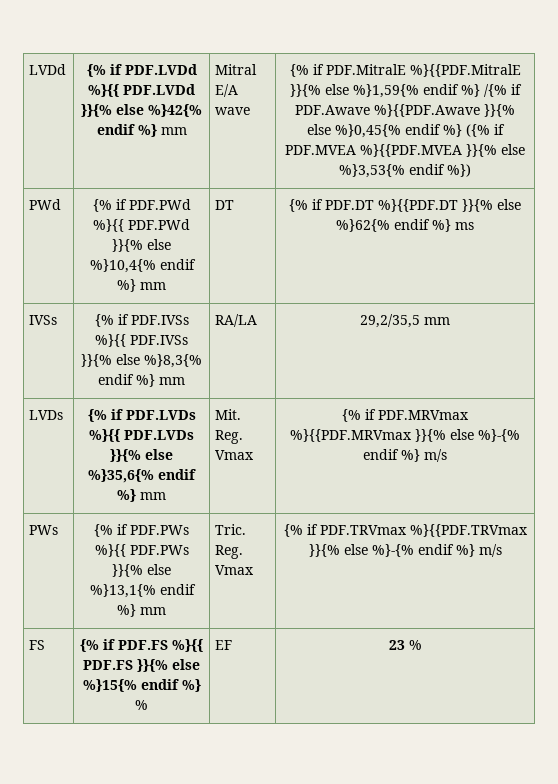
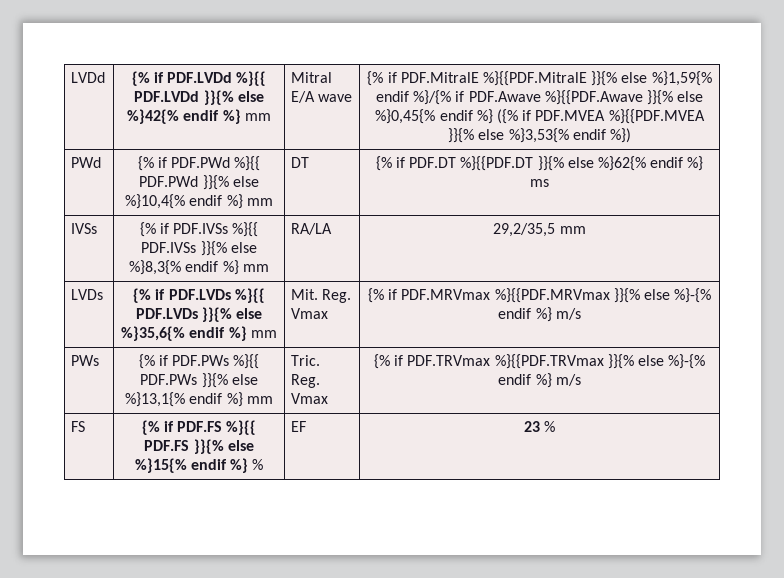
[461,84,507,97] %} /{% -> [413,90,452,105] %}/{%

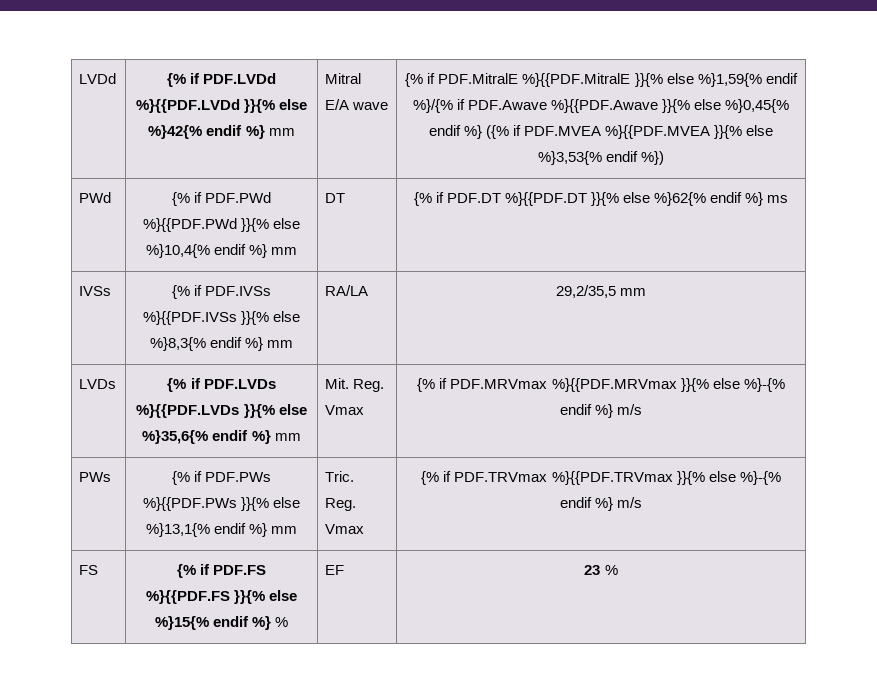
[236,71,267,86] [134,91,200,102] %}{{ PDF.LVDd -> [135,99,240,113] %}{{PDF.LVDd
[234,156,261,171] [139,176,199,187] %}{{ PDF.PWd -> [142,218,237,232] %}{{PDF.PWd
[232,222,259,237] [141,242,197,253] %}{{ PDF.IVSs -> [142,311,237,325] %}{{PDF.IVSs
[234,288,265,303] [135,308,198,319] %}{{ PDF.LVDs -> [136,404,240,418] %}{{PDF.LVDs
[233,354,260,369] [140,374,198,385] %}{{ PDF.PWs -> [142,497,237,511] %}{{PDF.PWs
[226,420,257,435] [144,440,190,451] %}{{ PDF.FS -> [145,590,230,604] %}{{PDF.FS

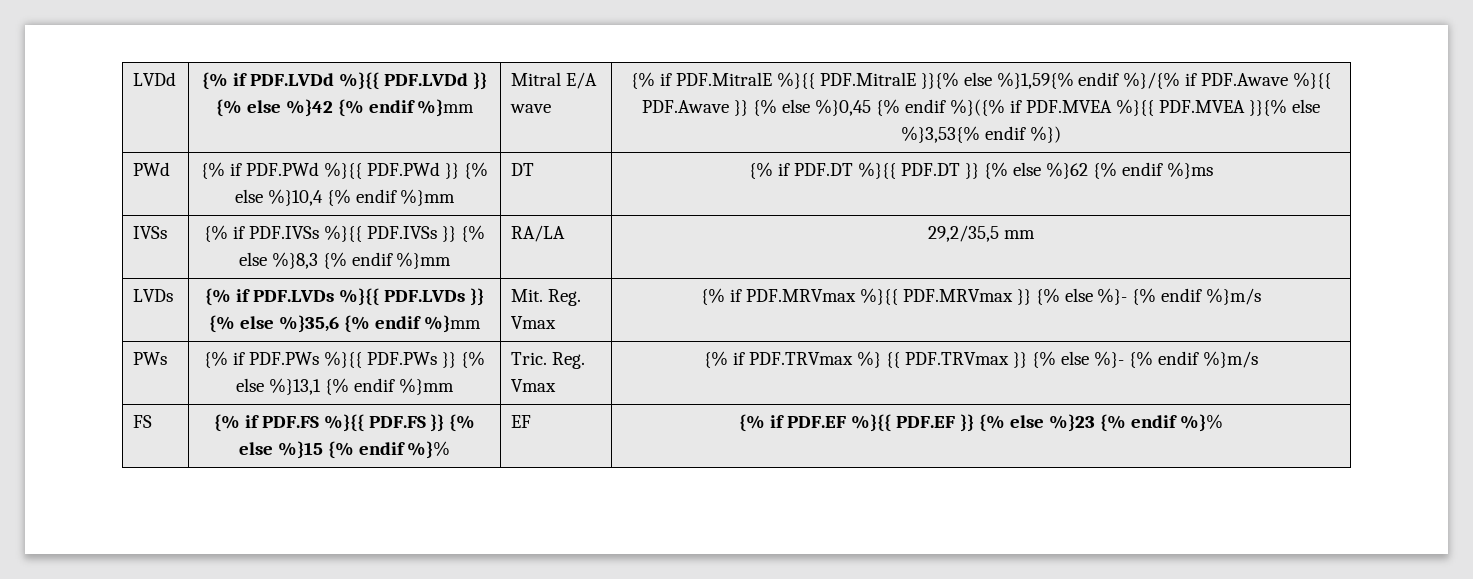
[135,99,308,113] [148,125,295,139] %}{{PDF.LVDd }}{% else %}42{% endif %} mm -> [338,72,487,90] [215,99,475,117] %}{{ PDF.LVDd }} {% else %}42 {% endif %}mm
[522,73,631,87] %}{{PDF.MitralE -> [776,72,916,89] %}{{ PDF.MitralE
[551,99,790,113] [428,125,711,139] %}{{PDF.Awave }}{% else %}0,45{% endif %} ({% if PDF.MVEA %}{{PDF.MVEA -> [1293,72,1332,89] [642,99,1245,116] %}{{ PDF.Awave }} {% else %}0,45 {% endif %}({% if PDF.MVEA %}{{ PDF.MVEA
[142,218,301,232] [145,244,298,258] [325,193,346,203] [413,192,789,206] [79,286,112,296] [171,285,272,299] [142,311,301,325] [149,337,294,351] %}{{PDF.PWd }}{% else %}10,4{% endif %} mm | DT | {% if PDF.DT %}{{PDF.DT }}{% else %}62{% endif %} ms // IVSs | {% if PDF.IVSs %}{{PDF.IVSs }}{% else %}8,3{% endif %} mm -> [324,162,488,179] [234,189,456,206] [511,163,535,176] [749,162,1213,179] [133,226,168,239] [204,225,485,242] [238,252,452,269] %}{{ PDF.PWd }} {% else %}10,4 {% endif %}mm | DT | {% if PDF.DT %}{{ PDF.DT }} {% else %}62 {% endif %}ms // IVSs | {% if PDF.IVSs %}{{ PDF.IVSs }} {% else %}8,3 {% endif %}mm
[136,404,307,418] [142,430,301,444] %}{{PDF.LVDs }}{% else %}35,6{% endif %} mm -> [338,288,484,306] [209,315,481,333] %}{{ PDF.LVDs }} {% else %}35,6 {% endif %}mm
[551,378,785,392] [559,404,643,418] [79,472,112,482] [171,471,272,485] [142,497,301,511] [145,523,298,537] %}{{PDF.MRVmax }}{% else %}-{% endif %} m/s // PWs | {% if PDF.PWs %}{{PDF.PWs }}{% else %}13,1{% endif %} mm -> [859,288,1262,305] [133,352,168,365] [204,351,485,368] [236,378,454,395] %}{{ PDF.MRVmax }} {% else %}- {% endif %}m/s // PWs | {% if PDF.PWs %}{{ PDF.PWs }} {% else %}13,1 {% endif %}mm
[551,471,781,485] [559,497,643,511] [79,565,99,575] [176,564,267,578] [145,590,298,604] [154,616,289,630] [325,565,345,575] [584,565,618,575] %}{{PDF.TRVmax }}{% else %}-{% endif %} m/s // FS | {% if PDF.FS %}{{PDF.FS }}{% else %}15{% endif %} % | EF | 23 % -> [857,351,1258,368] [133,415,153,428] [213,414,476,432] [238,441,451,459] [511,415,532,428] [739,414,1223,432] %} {{ PDF.TRVmax }} {% else %}- {% endif %}m/s // FS | {% if PDF.FS %}{{ PDF.FS }} {% else %}15 {% endif %}% | EF | {% if PDF.EF %}{{ PDF.EF }} {% else %}23 {% endif %}%

